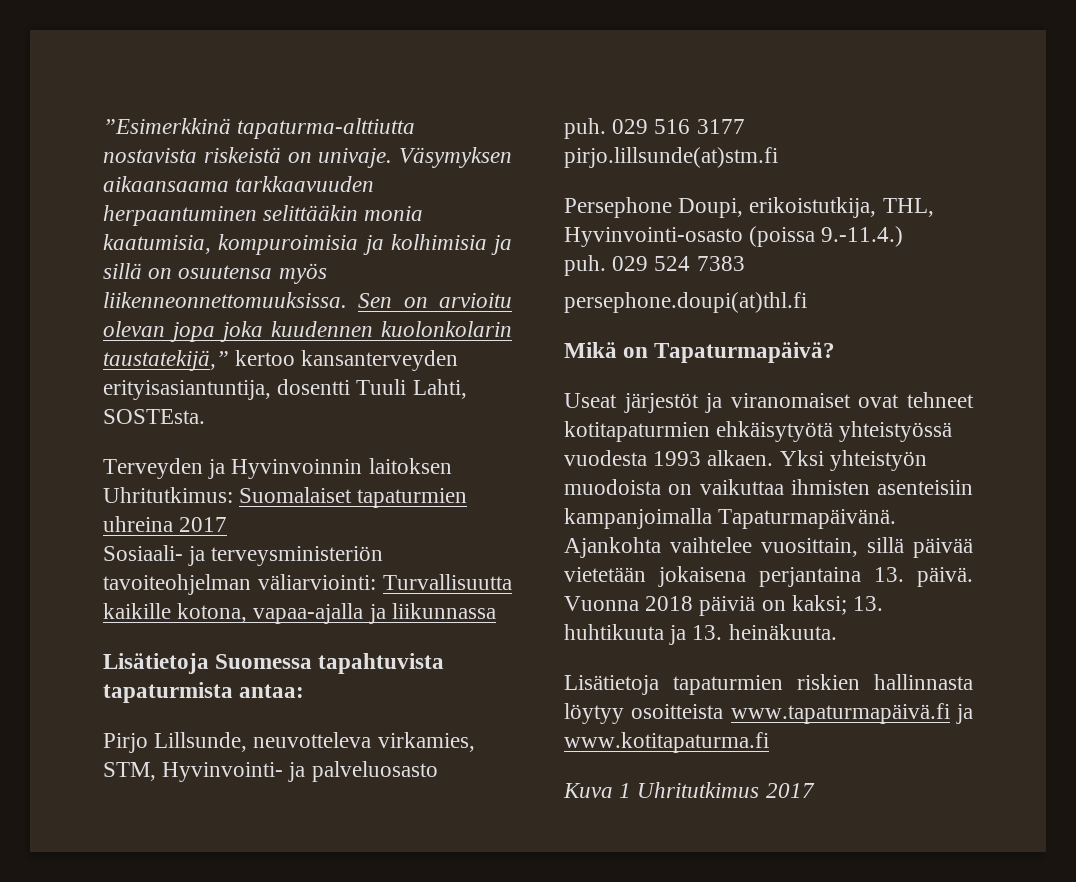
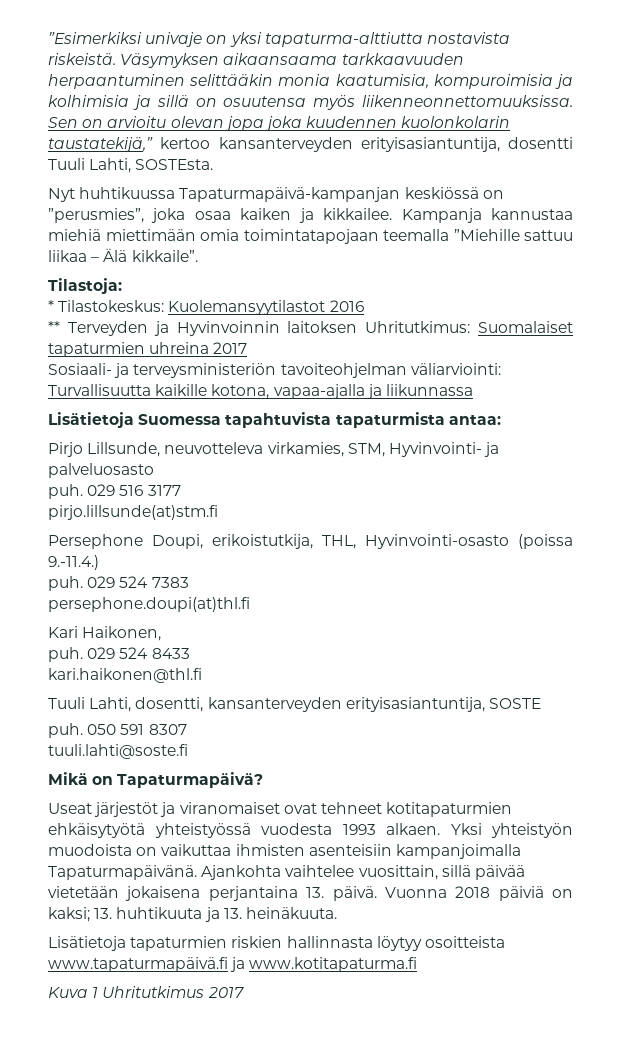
[103,118,416,139] [103,147,393,168] ”Esimerkkinä tapaturma-alttiutta nostavista riskeistä on univaje. -> [48,32,510,47] [48,53,116,65] ”Esimerkiksi univaje on yksi tapaturma-alttiutta nostavista riskeistä.
(205, 416) none -> [48,187,504,202] [48,208,573,223] [48,229,573,244] [48,248,198,262] [48,278,122,294] [48,300,364,315] [48,321,60,333] Nyt huhtikuussa Tapaturmapäivä-kampanjan keskiössä on ”perusmies”, joka osaa kaiken ja kikkailee. Kampanja kannustaa miehiä miettimään omia toimintatapojaan teemalla ”Miehille sattuu liikaa – Älä kikkaile”. // Tilastoja: // * Tilastokeskus: Kuolemansyytilastot 2016 // **
(807, 302) none -> [48,626,162,641] [48,647,190,662] [48,668,202,683] [48,697,541,712] [48,723,187,738] [48,744,188,759] // Kari Haikonen, // puh. 029 524 8433 // kari.haikonen@thl.fi // Tuuli Lahti, dosentti, kansanterveyden erityisasiantuntija, SOSTE // puh. 050 591 8307 // tuuli.lahti@soste.fi

